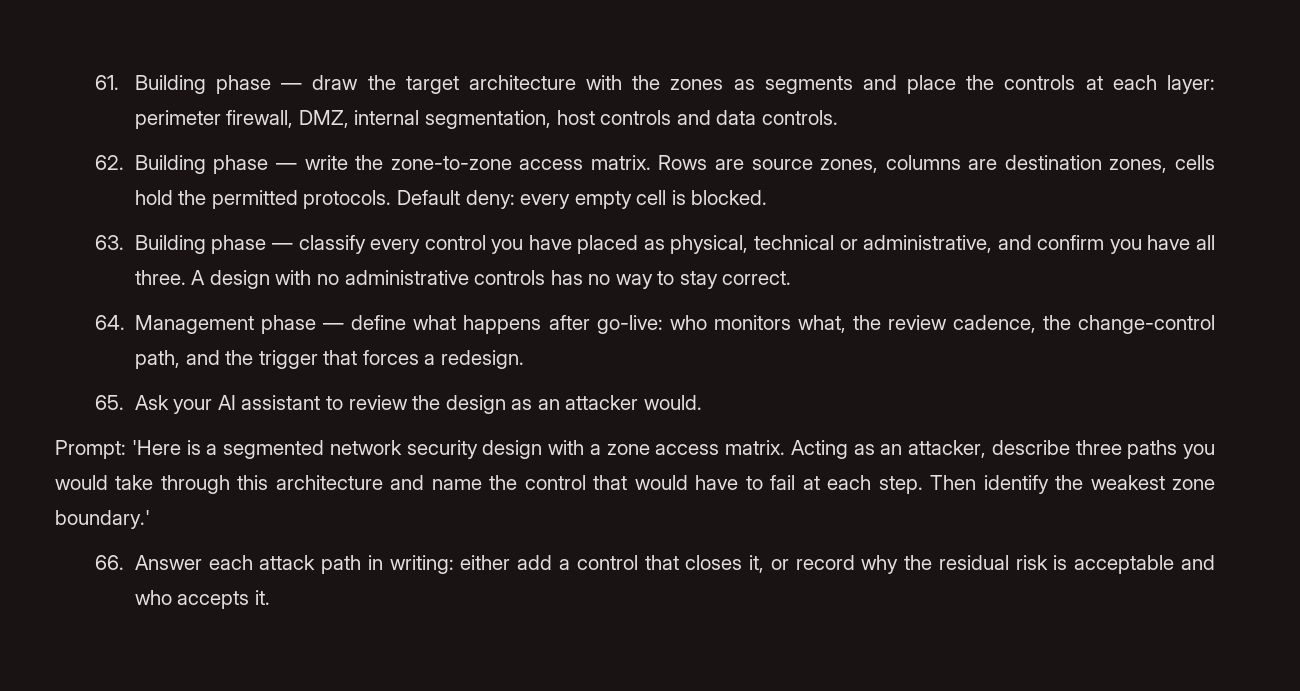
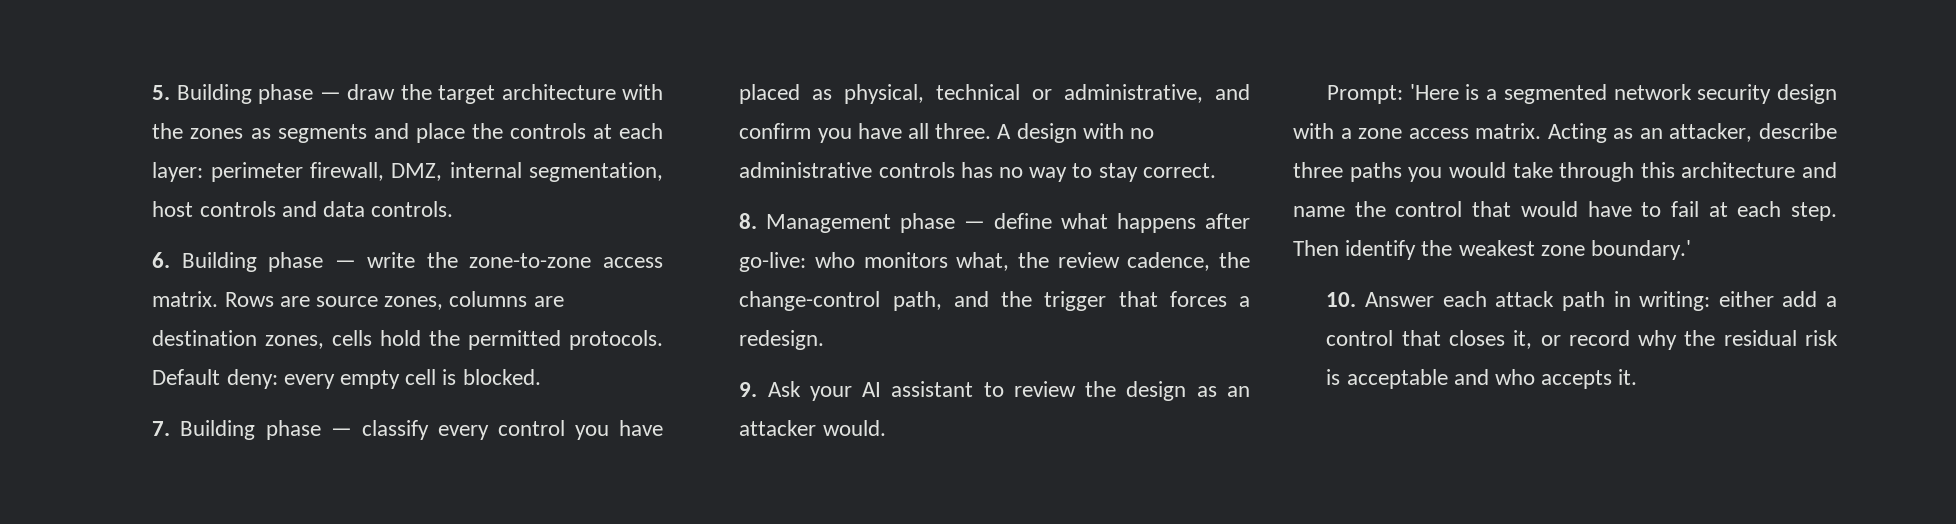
[94,75,119,90] 61. -> [152,85,171,100] 5.
[94,155,124,170] 62. -> [152,252,171,268] 6.
[94,235,124,250] 63. -> [152,421,171,436] 7.
[94,315,125,330] 64. -> [739,213,758,229] 8.
[94,395,124,410] 65. -> [739,382,758,397] 9.
[94,555,124,570] 66. -> [1326,292,1357,307] 10.

